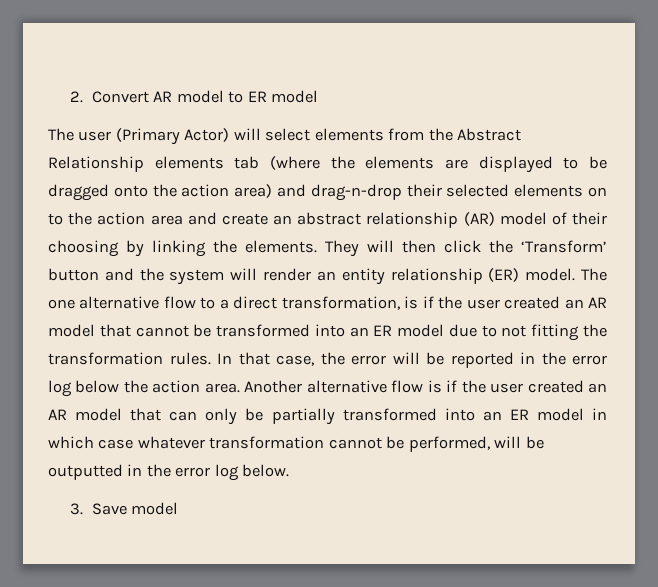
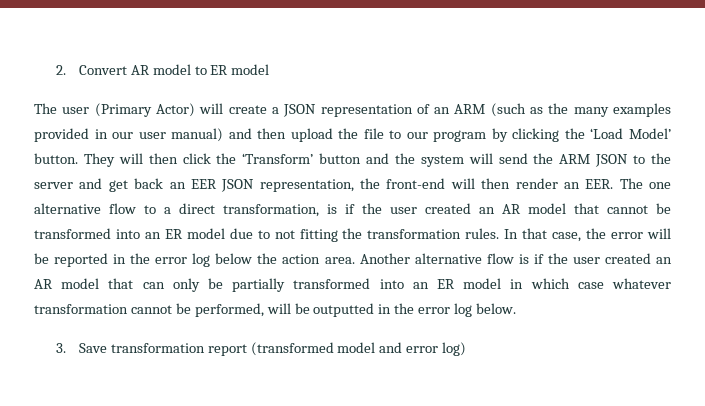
[265,128,522,141] [48,156,607,173] [48,184,607,201] [48,212,607,228] [48,240,317,257] select elements from the Abstract Relationship elements tab (where the elements are displayed to be dragged onto the action area) and drag-n-drop their selected elements on to the action area and create an abstract relationship (AR) model of their choosing by linking the elements. -> [228,103,671,117] [34,128,672,142] [34,153,78,164] create a JSON representation of an ARM (such as the many examples provided in our user manual) and then upload the file to our program by clicking the ‘Load Model’ button.
[263,268,576,285] render an entity relationship (ER) model. -> [498,153,671,167] [34,178,614,192] send the ARM JSON to the server and get back an EER JSON representation, the front-end will then render an EER.
[131,502,179,515] model -> [110,342,467,356] transformation report (transformed model and error log)

